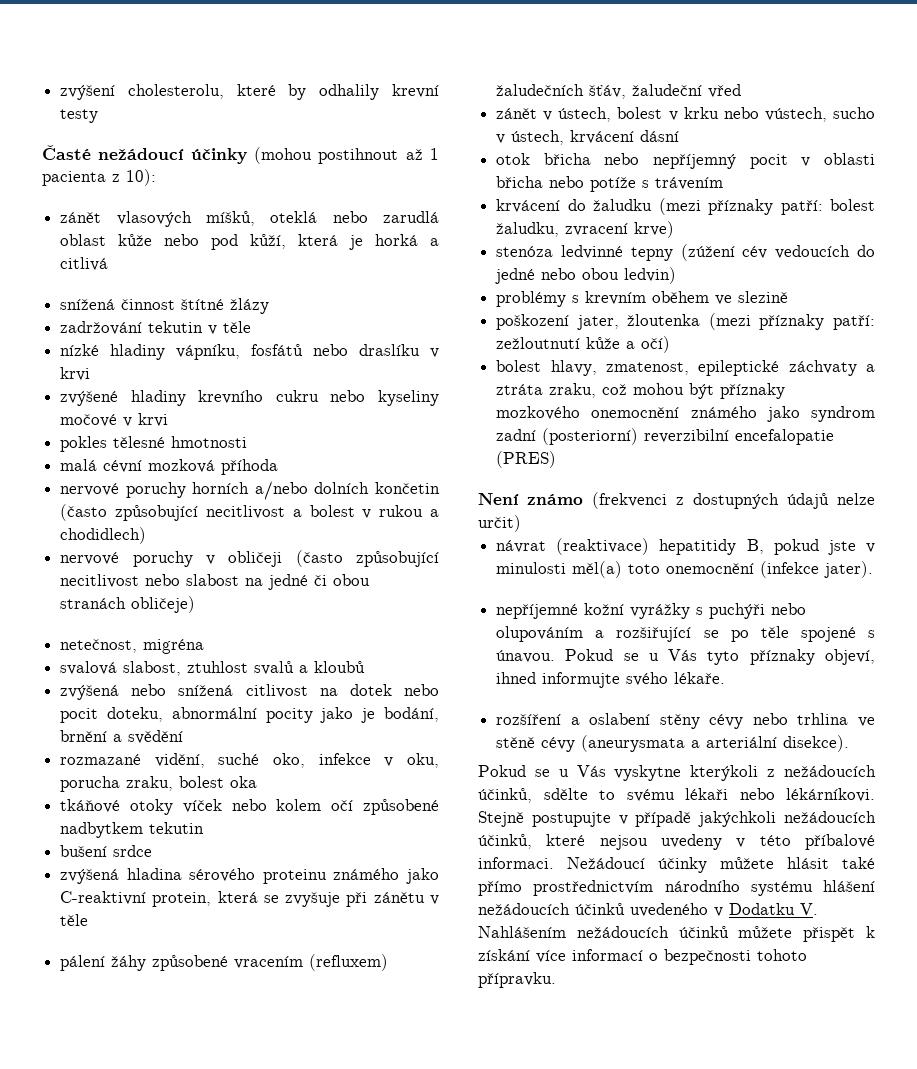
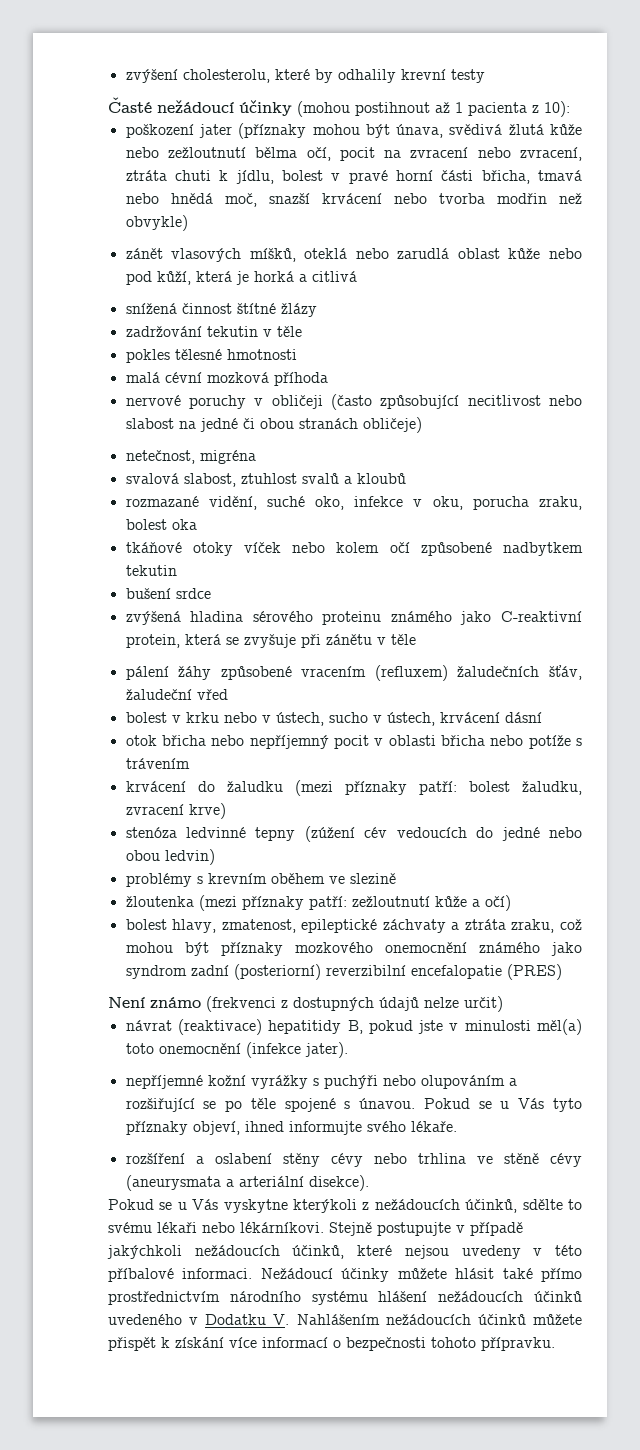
(156, 177) none -> [125,123,582,139] [125,147,582,161] [125,170,582,184] [125,193,582,207] [125,215,188,231] // poškození jater (příznaky mohou být únava, svědivá žlutá kůže nebo zežloutnutí bělma očí, pocit na zvracení nebo zvracení, ztráta chuti k jídlu, bolest v pravé horní části břicha, tmavá nebo hnědá moč, snazší krvácení nebo tvorba modřin než obvykle)
[60,344,440,360] [60,367,91,381] [60,390,439,406] [60,413,169,427] // nízké hladiny vápníku, fosfátů nebo draslíku v krvi // zvýšené hladiny krevního cukru nebo kyseliny močové v krvi -> (302, 331) none
[60,481,440,500] [60,504,439,521] [60,527,147,544] // nervové poruchy horních a/nebo dolních končetin (často způsobující necitlivost a bolest v rukou a chodidlech) -> (328, 379) none
[60,684,439,700] [60,707,440,723] [60,730,184,744] // zvýšená nebo snížená citlivost na dotek nebo pocit doteku, abnormální pocity jako je bodání, brnění a svědění -> (406, 478) none
[496,107,612,122] zánět v ústech, -> (228, 694) none
[764,107,827,122] vústech, -> [261,712,324,726] v ústech,
[496,314,619,330] poškození jater, -> (396, 878) none

